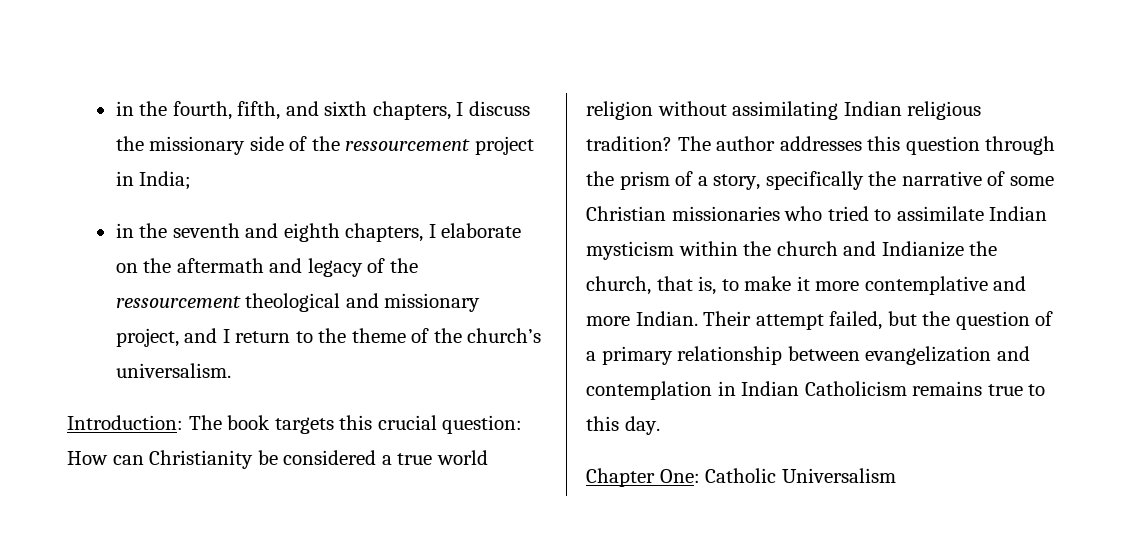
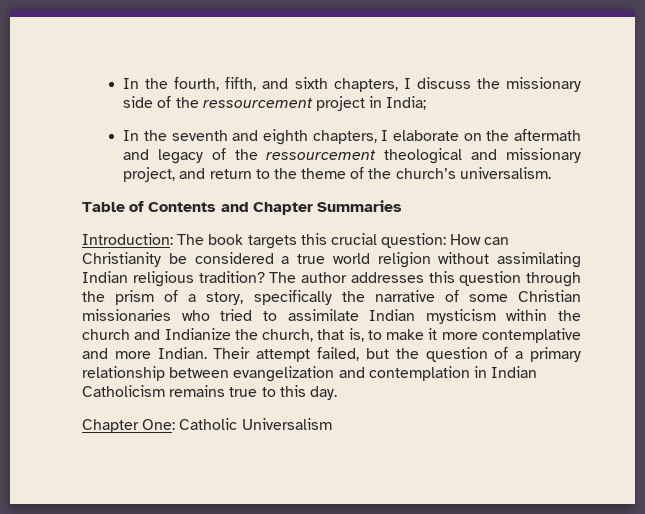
[115,101,134,116] in -> [123,78,140,89] In
[115,223,134,238] in -> [123,130,140,141] In
[222,329,230,343] I -> (206, 173) none
(231, 370) none -> [82,200,402,215] // Table of Contents and Chapter Summaries

